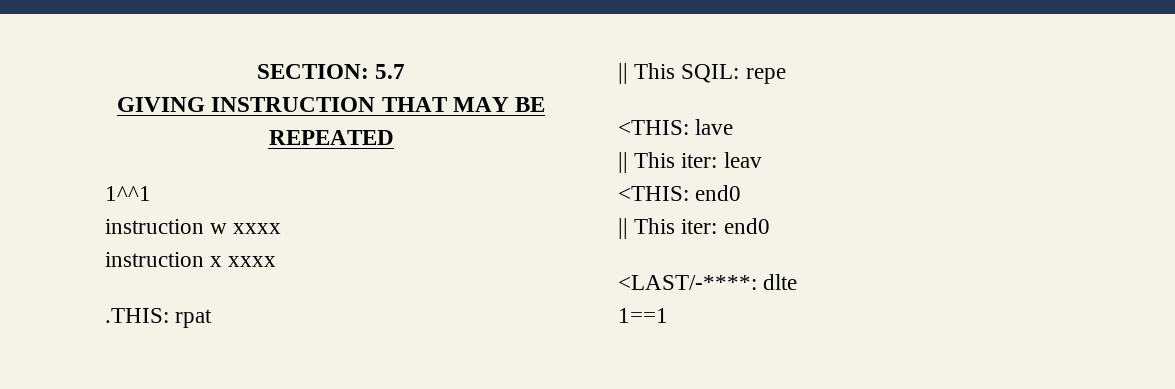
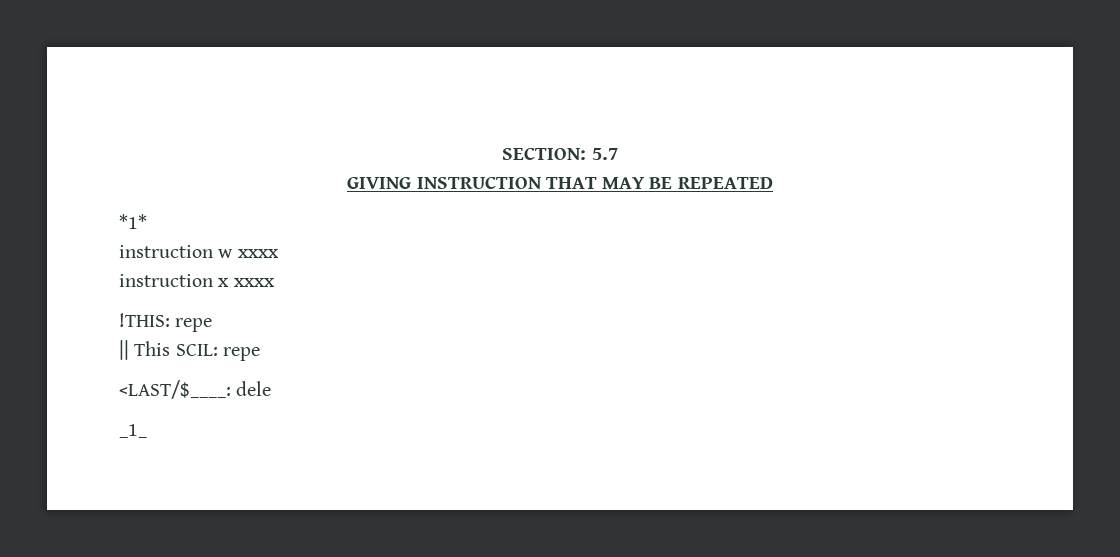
[105,186,151,201] 1^^1 -> [119,214,147,229] *1*
[105,308,213,328] [618,63,786,84] [618,119,734,135] [618,152,762,173] [618,185,742,201] [618,218,770,239] [618,274,798,290] [618,308,668,323] .THIS: rpat // || This SQIL: repe // <THIS: lave // || This iter: leav // <THIS: end0 // || This iter: end0 // <LAST/-****: dlte // 1==1 -> [119,313,213,332] [119,340,260,361] [119,380,272,399] [119,424,147,438] !THIS: repe // || This SCIL: repe // <LAST/$____: dele // _1_

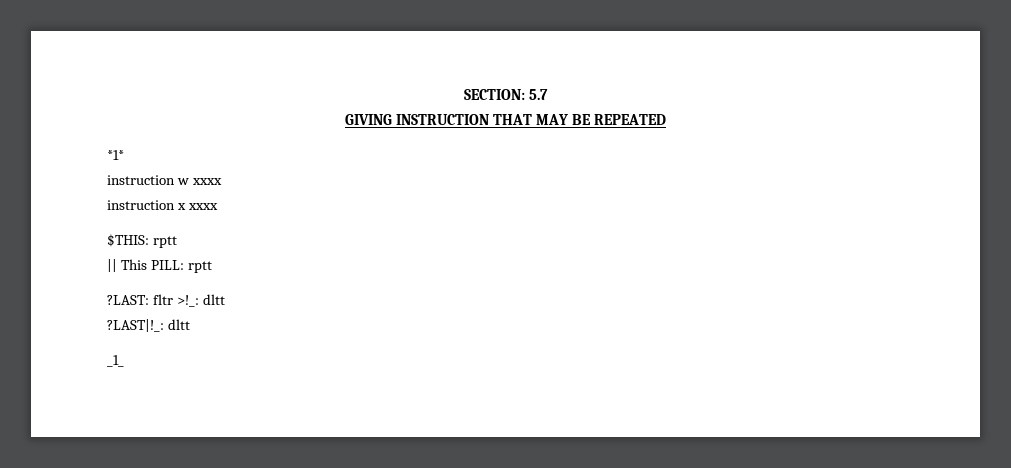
[119,313,213,332] !THIS: repe -> [107,234,177,248] $THIS: rptt
[175,344,260,361] [119,380,272,399] SCIL: repe // <LAST/$____: dele -> [150,260,212,273] [107,294,225,307] [107,319,190,332] PILL: rptt // ?LAST: fltr >!_: dltt // ?LAST|!_: dltt

